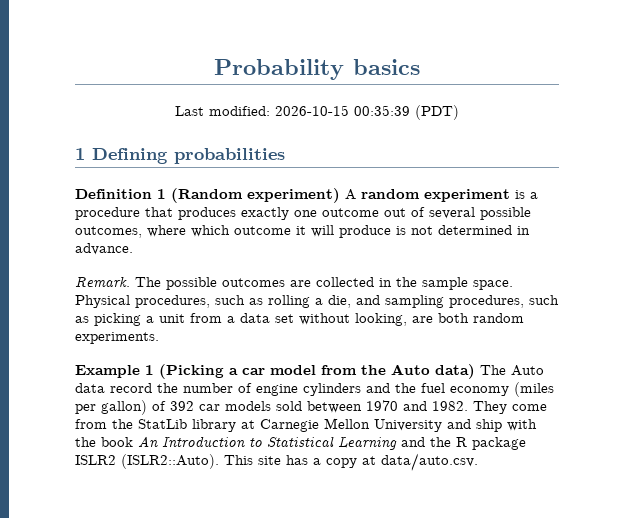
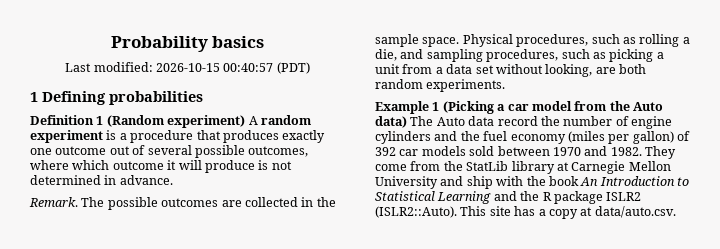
[354,105,410,116] 00:35:39 -> [223,63,274,72] 00:40:57

